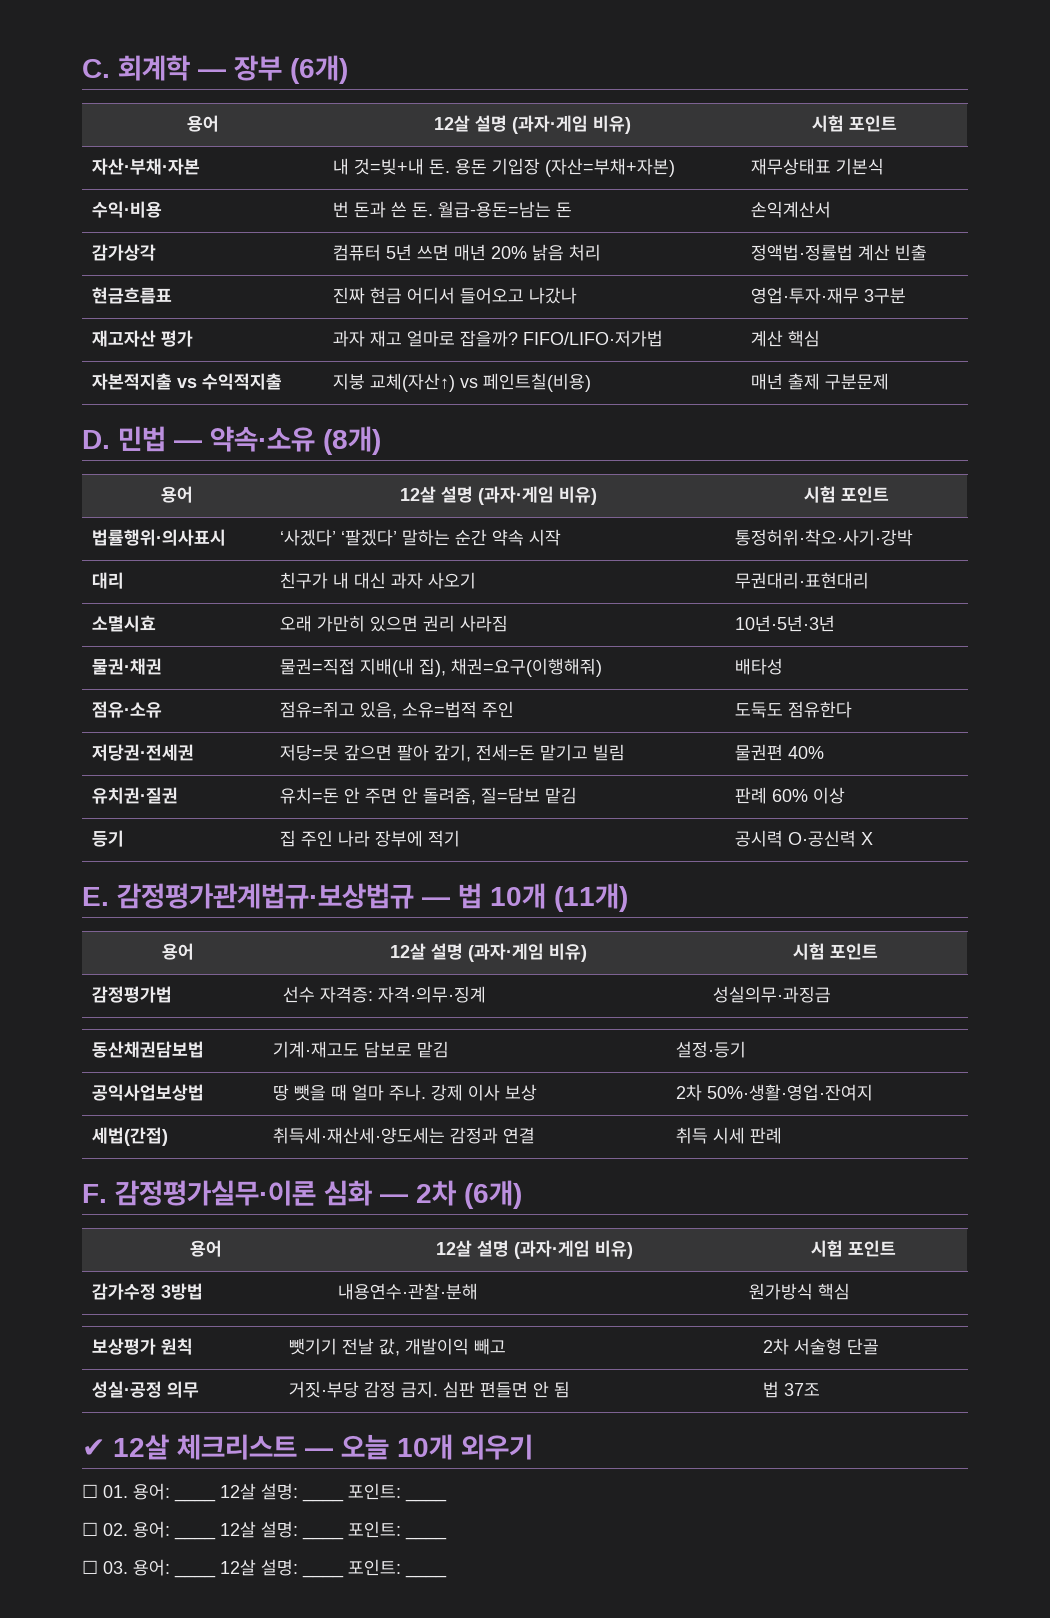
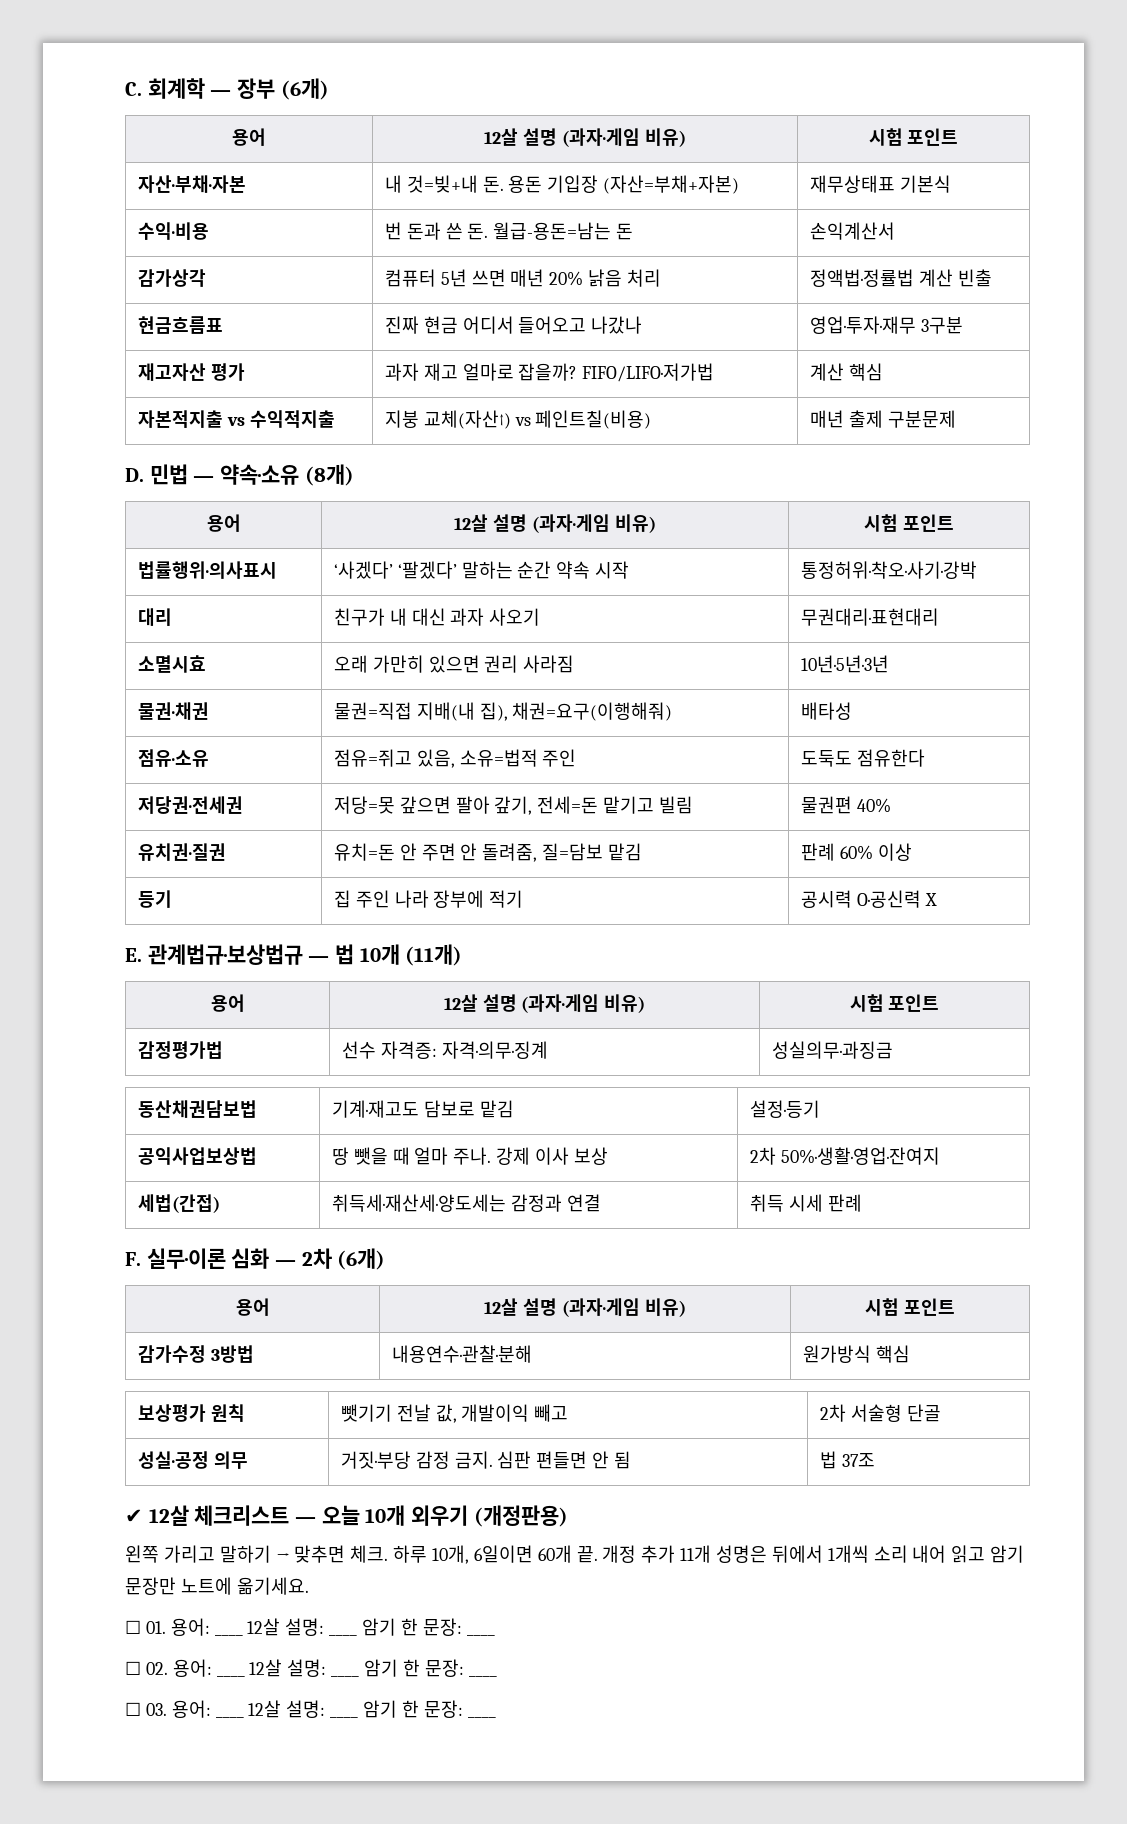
[117,883,414,909] 감정평가관계법규·보상법규 -> [147,944,303,965] 관계법규·보상법규
[115,1180,316,1206] 감정평가실무·이론 -> [146,1248,226,1269] 실무·이론
(533, 1447) none -> [473,1505,568,1527] [125,1545,1025,1564] [125,1577,309,1595] (개정판용) // 왼쪽 가리고 말하기 → 맞추면 체크. 하루 10개, 6일이면 60개 끝. 개정 추가 11개 성명은 뒤에서 1개씩 소리 내어 읽고 암기 문장만 노트에 옮기세요.
[348,1483,401,1500] 포인트: -> [362,1618,462,1636] 암기 한 문장:
[348,1521,401,1538] 포인트: -> [364,1659,464,1677] 암기 한 문장:
[348,1559,401,1576] 포인트: -> [363,1700,463,1718] 암기 한 문장:

